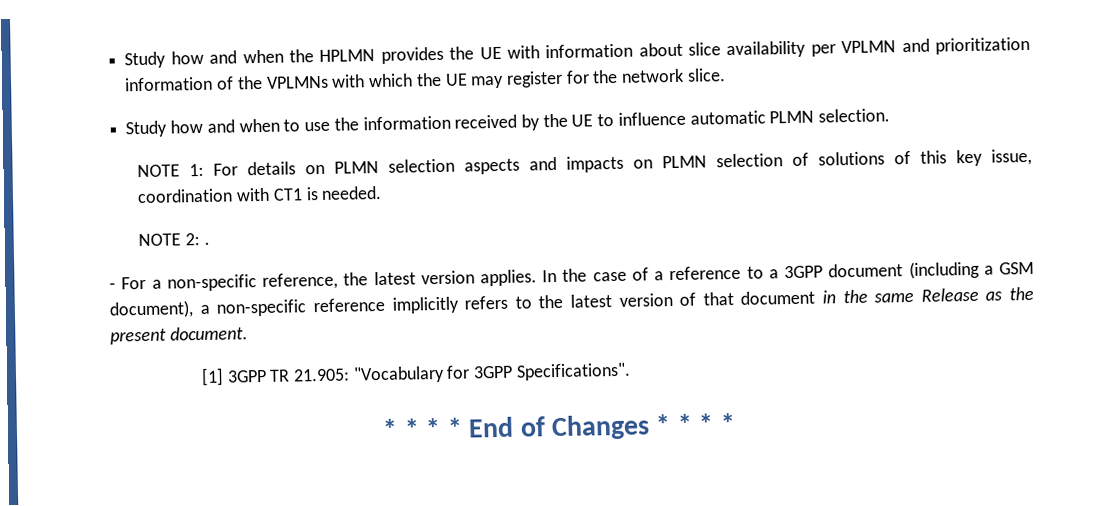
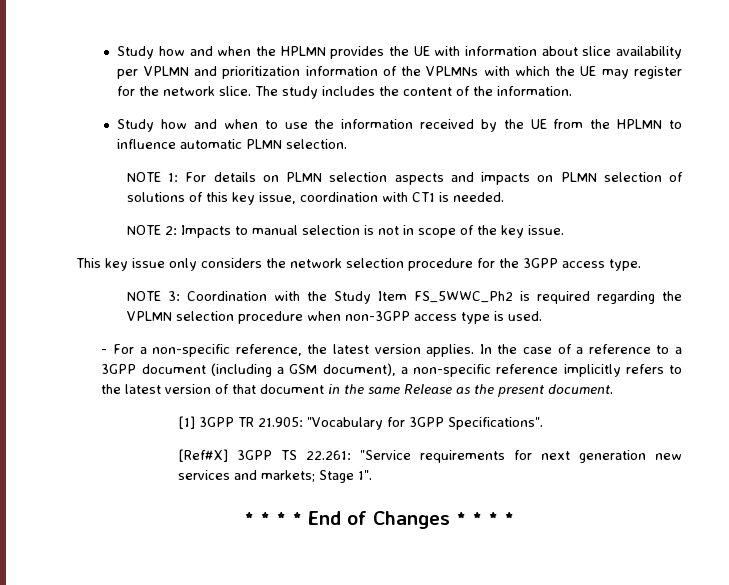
(726, 75) none -> [255,86,573,99] The study includes the content of the information.
(594, 120) none -> [553,119,663,129] from the HPLMN
[203,241,210,245] . -> [180,225,564,238] [76,258,641,271] [126,291,682,304] [126,311,542,324] Impacts to manual selection is not in scope of the key issue. // This key issue only considers the network selection procedure for the 3GPP access type. // NOTE 3: Coordination with the Study Item FS_5WWC_Ph2 is required regarding the VPLMN selection procedure when non-3GPP access type is used.
(631, 371) none -> [177,449,682,463] [177,470,372,483] // [Ref#X] 3GPP TS 22.261: "Service requirements for next generation new services and markets; Stage 1".

